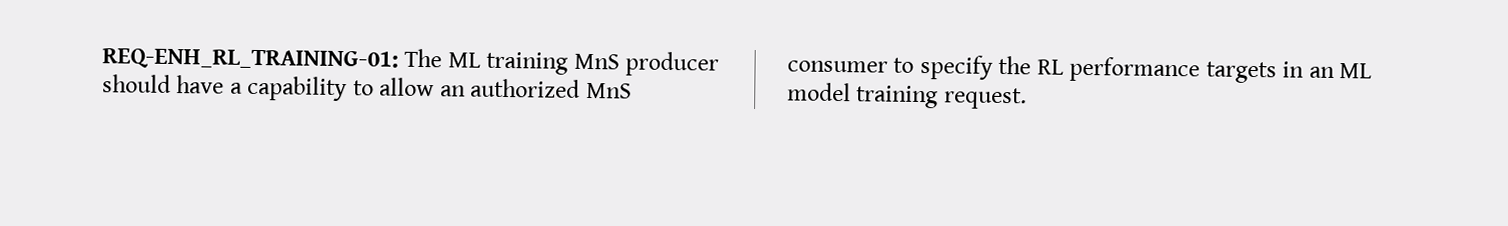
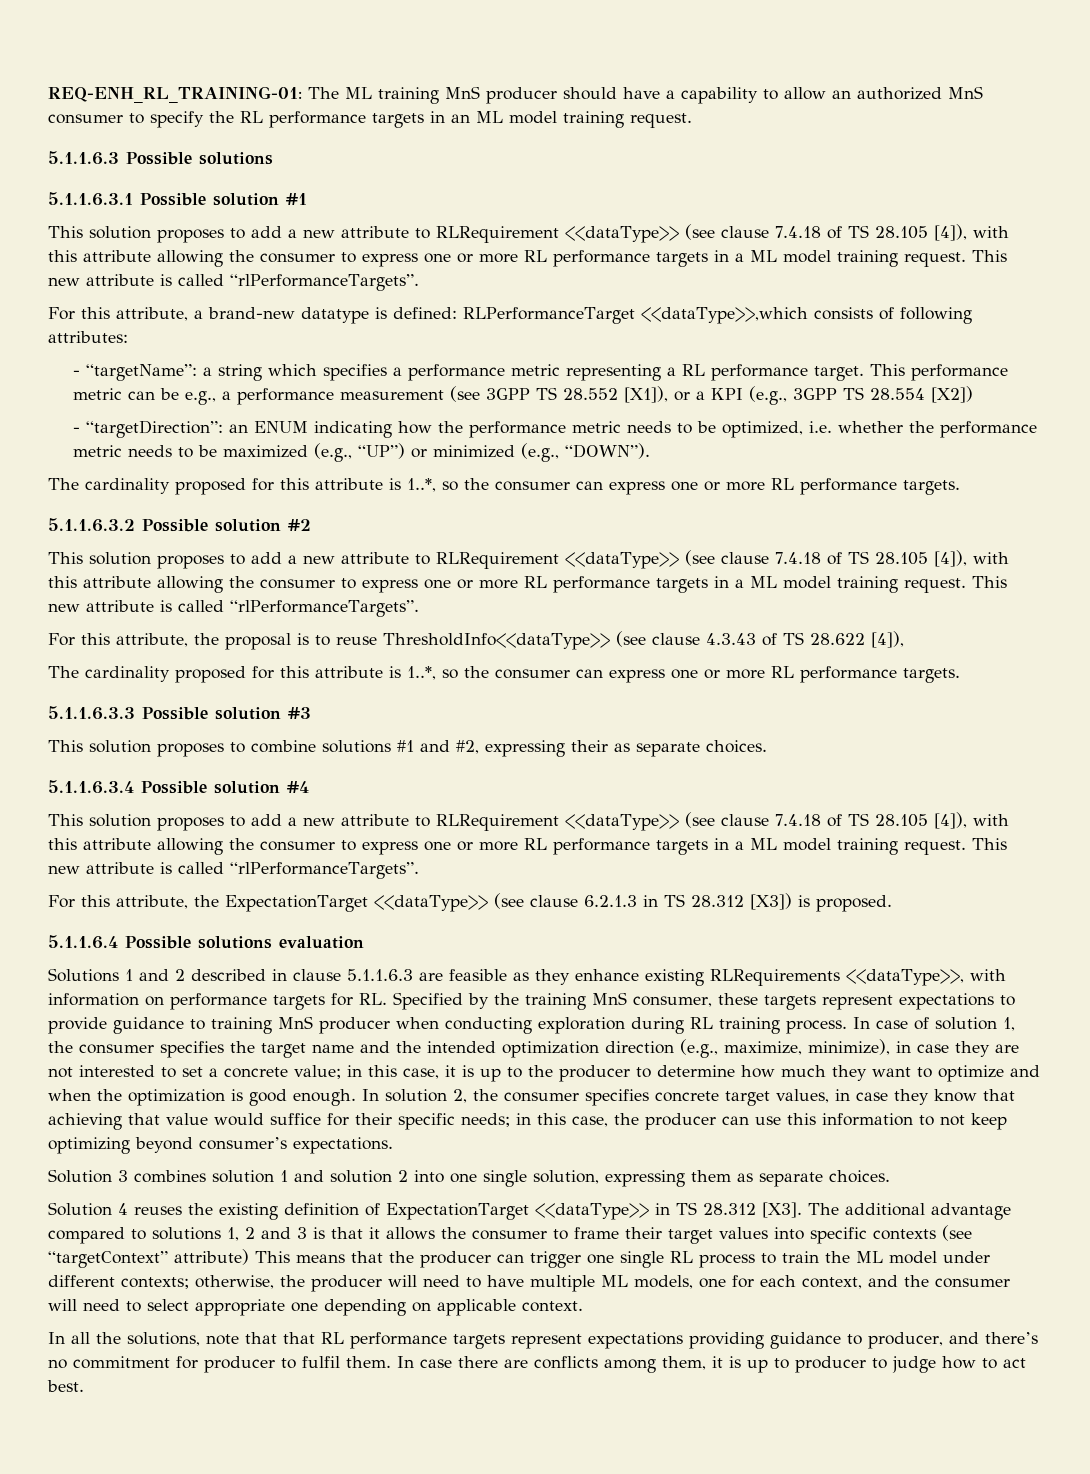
(1027, 98) none -> [48,151,273,165] [48,192,307,206] [48,224,1009,243] [48,250,1007,267] [48,274,419,291] [48,307,972,324] [48,331,128,343] [72,364,1008,381] [72,386,973,405] [72,420,1037,438] [72,443,650,462] [48,478,960,495] [48,518,311,532] [48,550,1009,569] [48,576,1007,593] [48,600,419,617] [48,631,904,650] [48,666,960,683] [48,706,311,720] [48,740,767,757] [48,780,309,794] [48,812,1009,831] [48,838,1007,855] [48,862,419,879] [48,893,892,912] [48,935,364,949] [48,968,1006,986] [48,992,1015,1010] [48,1016,1015,1034] [48,1039,1019,1058] [48,1065,1040,1082] [48,1089,1015,1106] [48,1113,1007,1130] [48,1137,393,1154] [48,1169,890,1187] [48,1202,1011,1220] [48,1225,972,1244] [48,1249,990,1268] [48,1275,1010,1292] [48,1299,583,1316] [48,1332,1038,1349] [48,1356,1026,1373] [47,1380,84,1392] // 5.1.1.6.3 Possible solutions // 5.1.1.6.3.1 Possible solution #1 // This solution proposes to add a new attribute to RLRequirement <<dataType>> (see clause 7.4.18 of TS 28.105 [4]), with this attribute allowing the consumer to express one or more RL performance targets in a ML model training request. This new attribute is called “rlPerformanceTargets”. // For this attribute, a brand-new datatype is defined: RLPerformanceTarget <<dataType>>,which consists of following attributes: // - “targetName”: a string which specifies a performance metric representing a RL performance target. This performance metric can be e.g., a performance measurement (see 3GPP TS 28.552 [X1]), or a KPI (e.g., 3GPP TS 28.554 [X2]) // - “targetDirection”: an ENUM indicating how the performance metric needs to be optimized, i.e. whether the performance metric needs to be maximized (e.g., “UP”) or minimized (e.g., “DOWN”). // The cardinality proposed for this attribute is 1..*, so the consumer can express one or more RL performance targets. // 5.1.1.6.3.2 Possible solution #2 // This solution proposes to add a new attribute to RLRequirement <<dataType>> (see clause 7.4.18 of TS 28.105 [4]), with this attribute allowing the consumer to express one or more RL performance targets in a ML model training request. This new attribute is called “rlPerformanceTargets”. // For this attribute, the proposal is to reuse ThresholdInfo<<dataType>> (see clause 4.3.43 of TS 28.622 [4]), // The cardinality proposed for this attribute is 1..*, so the consumer can express one or more RL performance targets. // 5.1.1.6.3.3 Possible solution #3 // This solution proposes to combine solutions #1 and #2, expressing their as separate choices. // 5.1.1.6.3.4 Possible solution #4 // This solution proposes to add a new attribute to RLRequirement <<dataType>> (see clause 7.4.18 of TS 28.105 [4]), with this attribute allowing the consumer to express one or more RL performance targets in a ML model training request. This new attribute is called “rlPerformanceTargets”. // For this attribute, the ExpectationTarget <<dataType>> (see clause 6.2.1.3 in TS 28.312 [X3]) is proposed. // 5.1.1.6.4 Possible solutions evaluation // Solutions 1 and 2 described in clause 5.1.1.6.3 are feasible as they enhance existing RLRequirements <<dataType>>, with information on performance targets for RL. Specified by the training MnS consumer, these targets represent expectations to provide guidance to training MnS producer when conducting exploration during RL training process. In case of solution 1, the consumer specifies the target name and the intended optimization direction (e.g., maximize, minimize), in case they are not interested to set a concrete value; in this case, it is up to the producer to determine how much they want to optimize and when the optimization is good enough. In solution 2, the consumer specifies concrete target values, in case they know that achieving that value would suffice for their specific needs; in this case, the producer can use this information to not keep optimizing beyond consumer’s expectations. // Solution 3 combines solution 1 and solution 2 into one single solution, expressing them as separate choices. // Solution 4 reuses the existing definition of ExpectationTarget <<dataType>> in TS 28.312 [X3]. The additional advantage compared to solutions 1, 2 and 3 is that it allows the consumer to frame their target values into specific contexts (see “targetContext” attribute) This means that the producer can trigger one single RL process to train the ML model under different contexts; otherwise, the producer will need to have multiple ML models, one for each context, and the consumer will need to select appropriate one depending on applicable context. // In all the solutions, note that that RL performance targets represent expectations providing guidance to producer, and there’s no commitment for producer to fulfil them. In case there are conflicts among them, it is up to producer to judge how to act best.

